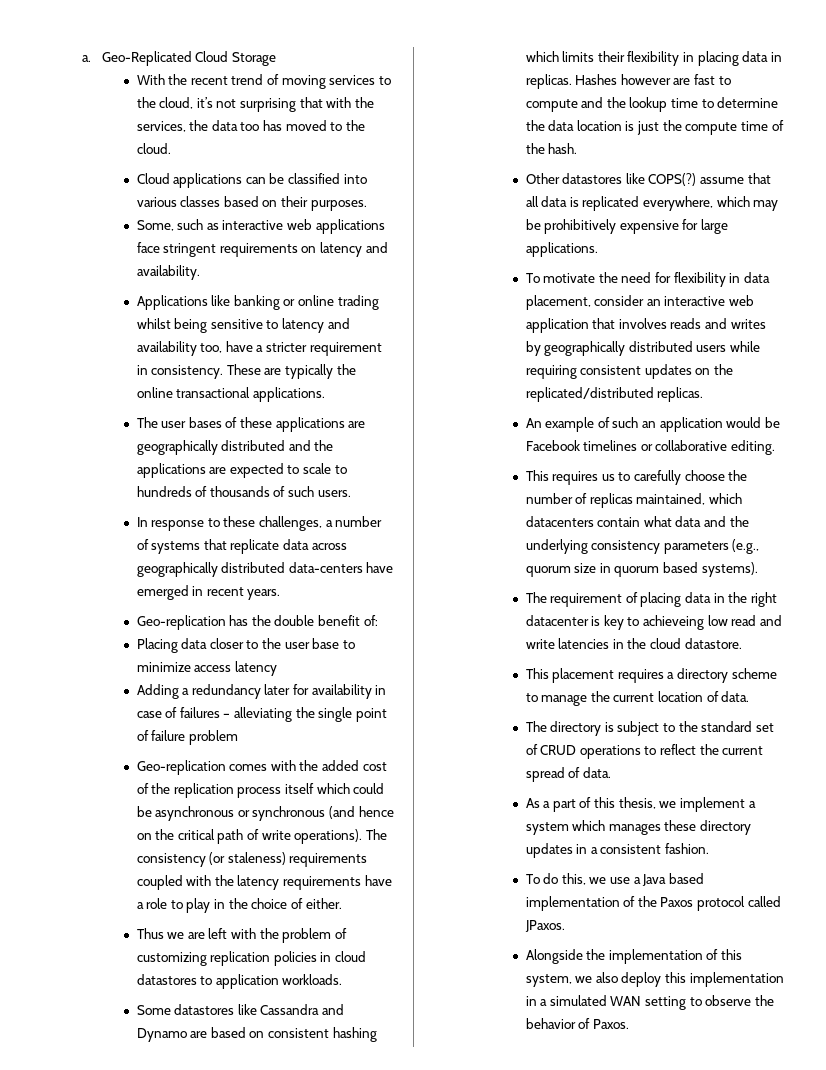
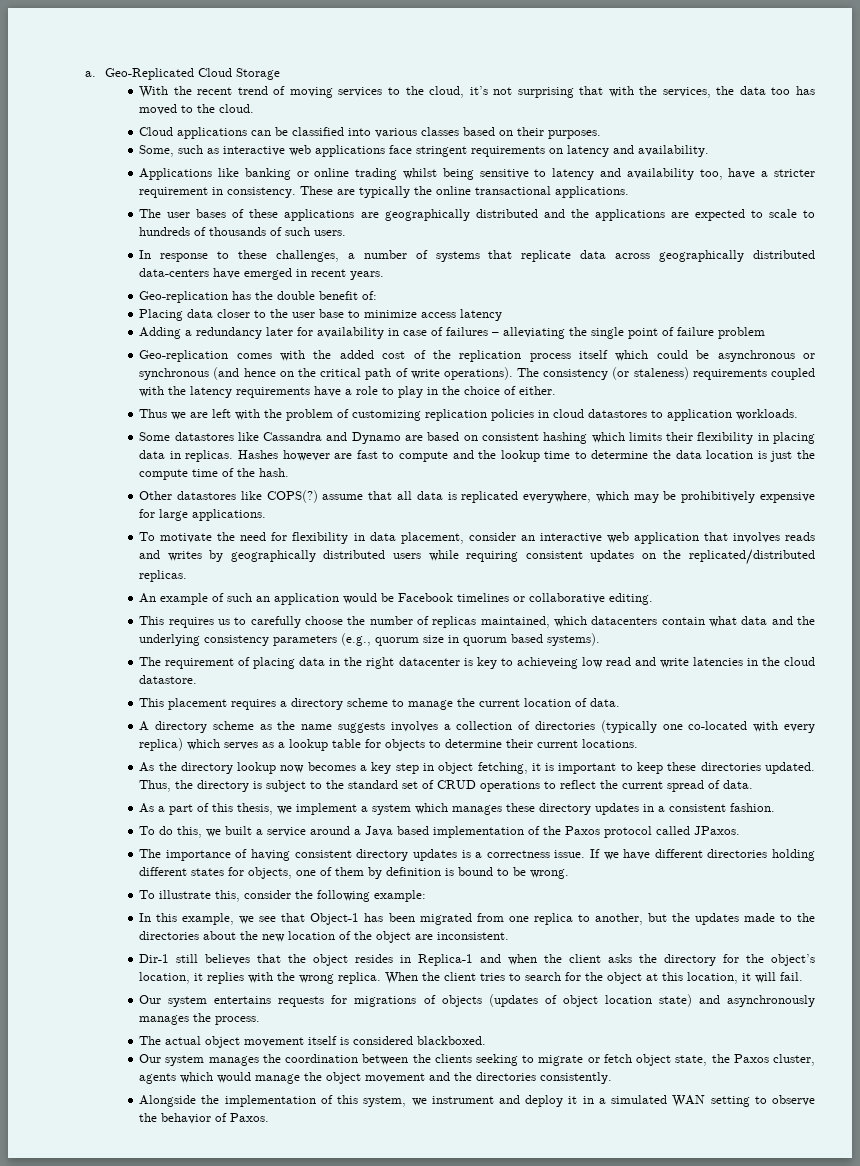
[525,721,547,732] The -> [139,720,815,733] [139,738,639,751] [139,762,815,774] [139,780,194,792] A directory scheme as the name suggests involves a collection of directories (typically one co-located with every replica) which serves as a lookup table for objects to determine their current locations. // As the directory lookup now becomes a key step in object fetching, it is important to keep these directories updated. Thus, the
[610,877,631,884] use -> [225,826,351,837] built a service around
(565, 926) none -> [139,849,815,861] [139,867,570,879] [139,890,427,902] [139,913,815,925] [139,931,510,943] [139,954,816,966] [139,972,804,984] [139,994,815,1007] [139,1013,261,1025] [139,1036,487,1048] [139,1054,816,1066] [139,1072,613,1084] // The importance of having consistent directory updates is a correctness issue. If we have different directories holding different states for objects, one of them by definition is bound to be wrong. // To illustrate this, consider the following example: // In this example, we see that Object-1 has been migrated from one replica to another, but the updates made to the directories about the new location of the object are inconsistent. // Dir-1 still believes that the object resides in Replica-1 and when the client asks the directory for the object’s location, it replies with the wrong replica. When the client tries to search for the object at this location, it will fail. // Our system entertains requests for migrations of objects (updates of object location state) and asynchronously manages the process. // The actual object movement itself is considered blackboxed. // Our system manages the coordination between the clients seeking to migrate or fetch object state, the Paxos cluster, agents which would manage the object movement and the directories consistently.
[595,972,784,987] also deploy this implementation -> [431,1095,578,1107] instrument and deploy it

